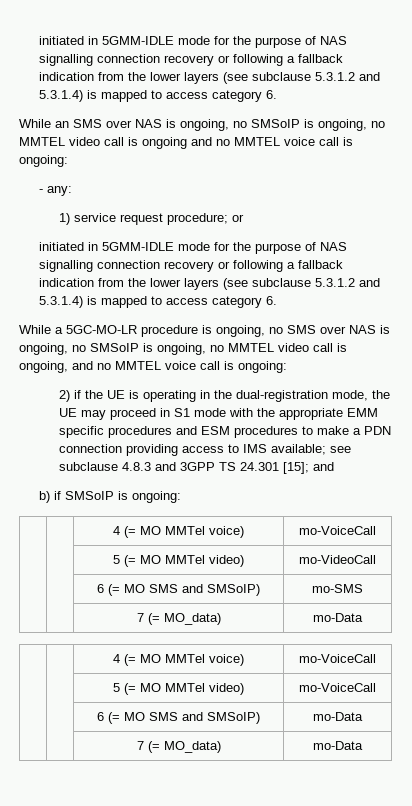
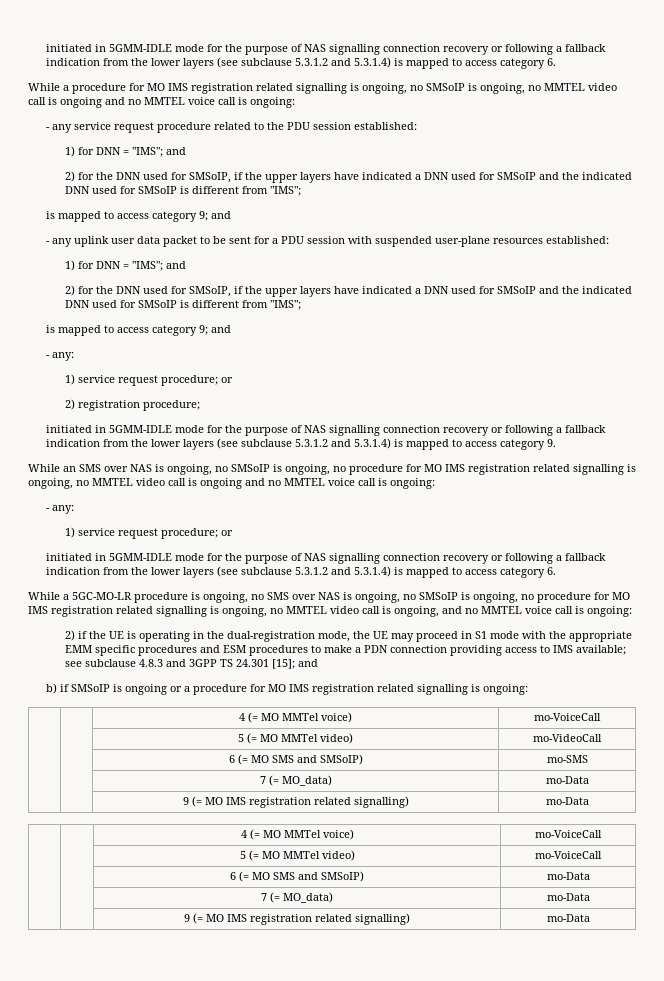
(278, 94) none -> [28,83,617,94] [28,97,295,108] [46,122,418,133] [64,146,186,157] [64,171,632,183] [64,186,301,196] [46,211,232,222] [46,236,610,247] [64,260,186,271] [64,285,632,297] [64,300,301,310] [46,325,232,336] [46,352,75,361] [64,374,233,386] [64,399,200,411] [46,425,607,436] [46,438,557,450] // While a procedure for MO IMS registration related signalling is ongoing, no SMSoIP is ongoing, no MMTEL video call is ongoing and no MMTEL voice call is ongoing: // - any service request procedure related to the PDU session established: // 1) for DNN = "IMS"; and // 2) for the DNN used for SMSoIP, if the upper layers have indicated a DNN used for SMSoIP and the indicated DNN used for SMSoIP is different from "IMS"; // is mapped to access category 9; and // - any uplink user data packet to be sent for a PDU session with suspended user-plane resources established: // 1) for DNN = "IMS"; and // 2) for the DNN used for SMSoIP, if the upper layers have indicated a DNN used for SMSoIP and the indicated DNN used for SMSoIP is different from "IMS"; // is mapped to access category 9; and // - any: // 1) service request procedure; or // 2) registration procedure; // initiated in 5GMM-IDLE mode for the purpose of NAS signalling connection recovery or following a fallback indication from the lower layers (see subclause 5.3.1.2 and 5.3.1.4) is mapped to access category 9.
(385, 124) none -> [349,464,636,475] [28,478,89,489] procedure for MO IMS registration related signalling is ongoing, no
(224, 348) none -> [537,592,630,603] [28,606,283,617] procedure for MO IMS registration related signalling is ongoing, no
(129, 495) none -> [125,684,481,695] ongoing or a procedure for MO IMS registration related signalling is
(363, 617) none -> [182,796,409,808] [545,797,589,805] // | | 9 (= MO IMS registration related signalling) | mo-Data
(363, 745) none -> [184,913,410,925] [546,914,590,922] // | | 9 (= MO IMS registration related signalling) | mo-Data

